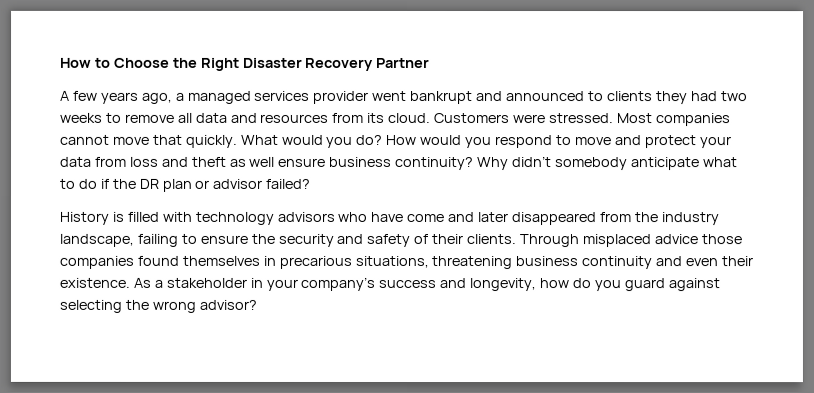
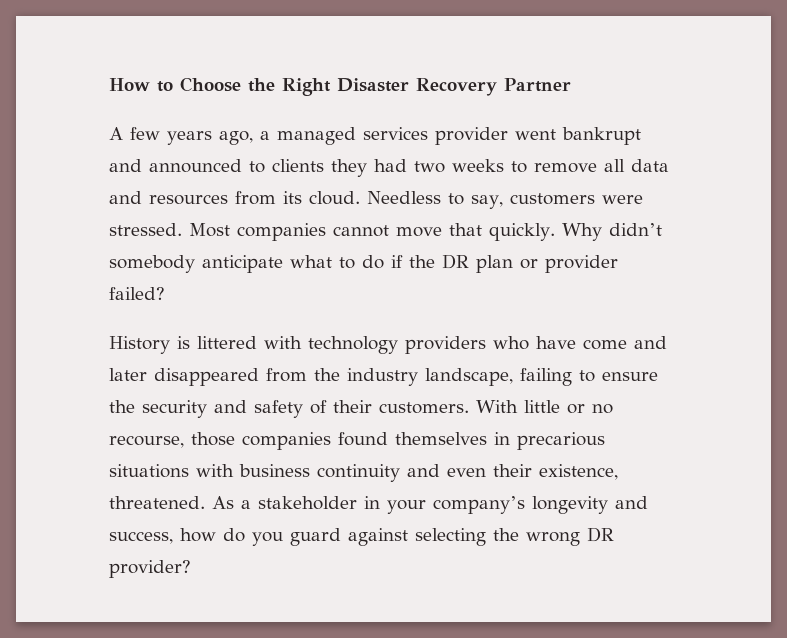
[434,113,511,124] Customers -> [367,191,595,209] Needless to say, customers
[240,134,732,149] [60,156,475,171] What would you do? How would you respond to move and protect your data from loss and theft as well ensure business continuity? -> (555, 232) none
[213,178,264,189] advisor -> [545,255,618,273] provider
[126,211,159,222] filled -> [197,336,257,349] littered
[276,211,335,222] advisors -> [405,336,486,354] providers
[466,234,698,248] clients. Through misplaced advice -> [379,400,613,414] [109,435,184,448] customers. With little or no recourse,
[354,255,513,270] situations, threatening -> [109,464,234,478] situations with
[59,277,130,288] existence. -> [539,464,618,480] [109,496,205,509] existence, threatened.
[378,278,537,292] success and longevity, -> [532,496,648,514] [109,531,173,544] longevity and success,
[198,299,257,310] advisor? -> [587,527,614,542] [109,560,191,578] DR provider?

